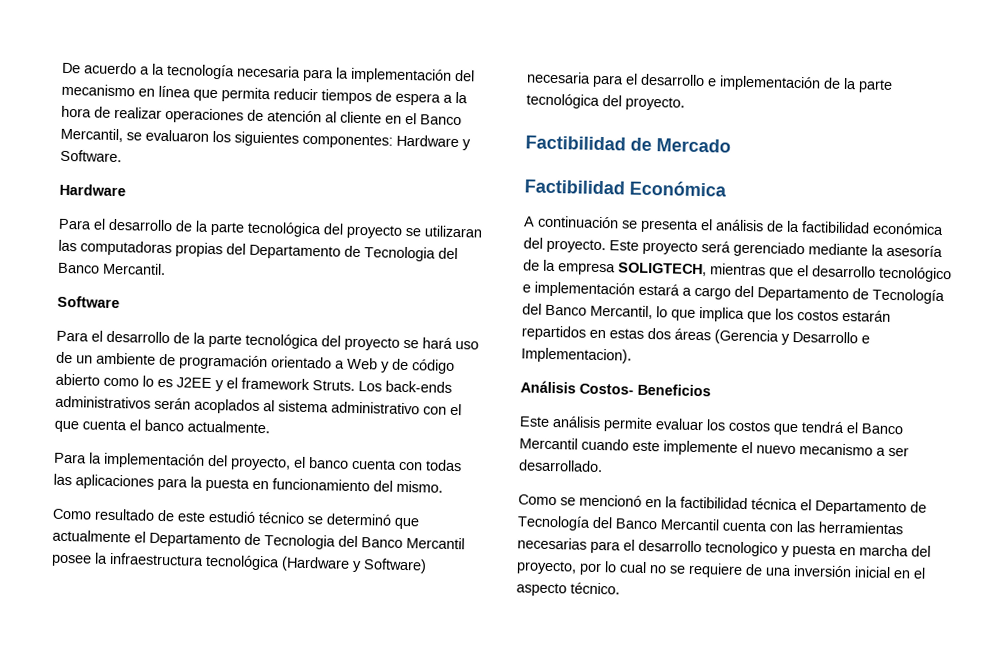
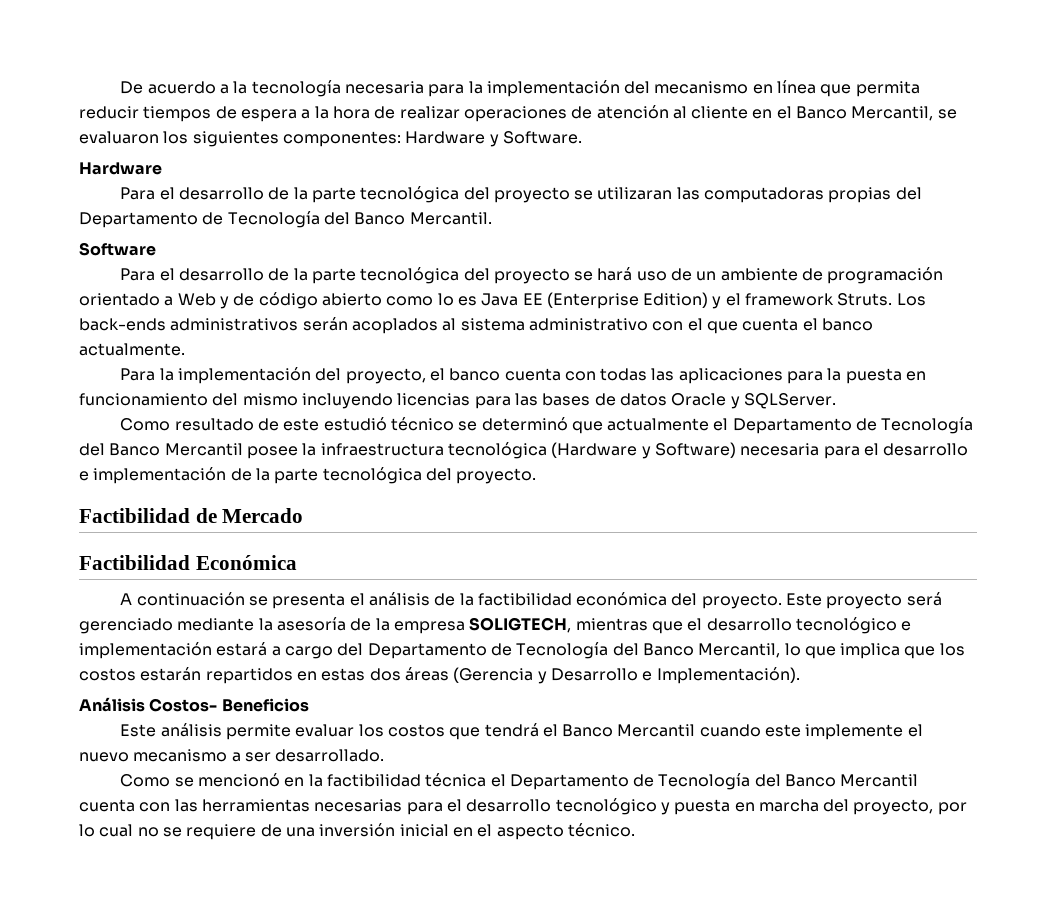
[364,246,436,262] Tecnologia -> [227,211,320,228] Tecnología
[176,377,212,389] J2EE -> [481,292,709,309] Java EE (Enterprise Edition)
[396,480,443,493] mismo. -> [242,393,836,409] mismo incluyendo licencias para las bases de datos Oracle y SQLServer.
[264,534,336,550] Tecnologia -> [881,417,974,434] Tecnología
[521,347,632,364] Implementacion). -> [656,667,800,684] Implementación).
[705,541,778,557] tecnologico -> [555,798,657,815] tecnológico

